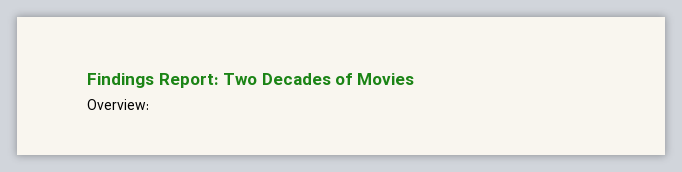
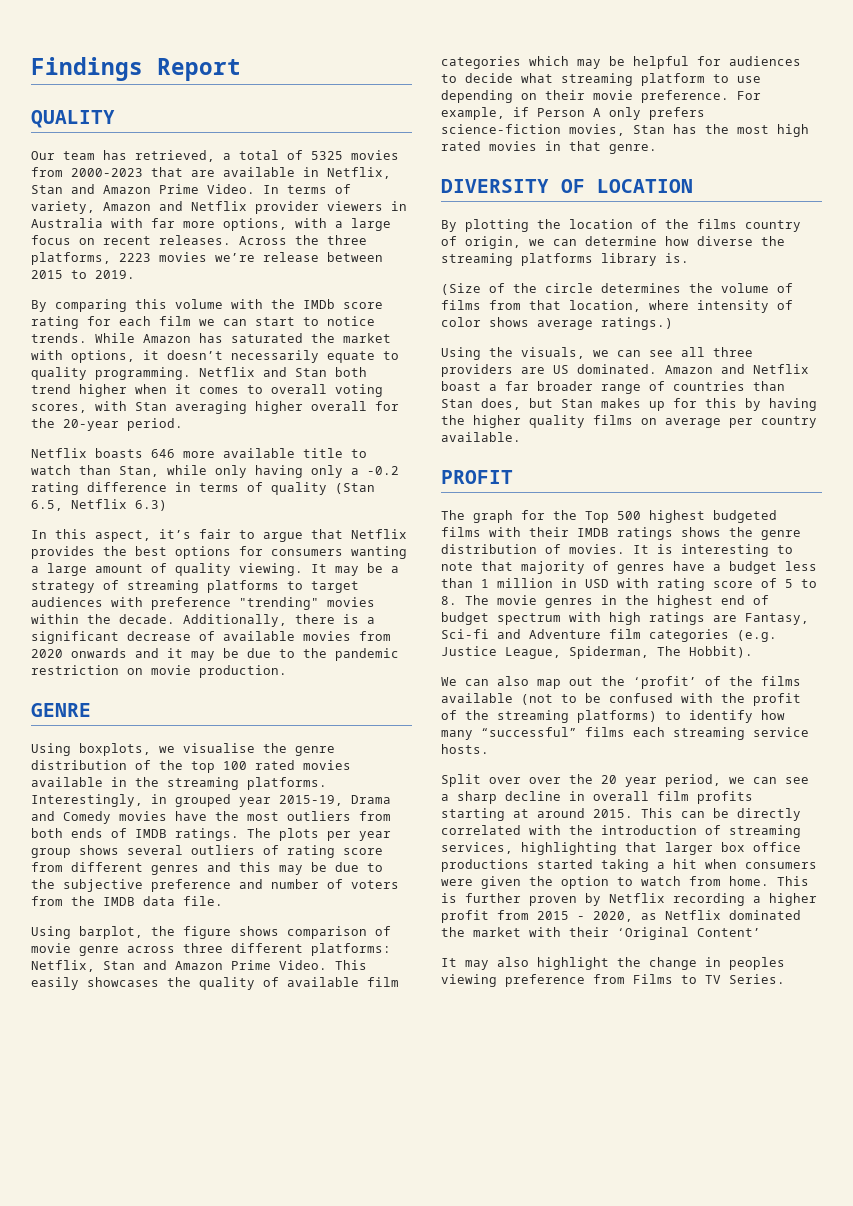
[158,73,414,88] [87,99,149,110] Report: Two Decades of Movies // Overview: -> [157,58,241,81] [31,110,115,128] [31,150,399,162] [31,167,391,179] [31,184,351,194] [31,201,407,214] [31,218,391,231] [31,235,367,245] [31,252,383,265] [31,270,135,279] [31,299,383,312] [31,316,375,329] [31,333,391,343] [31,350,399,363] [31,367,367,380] [31,384,383,397] [31,401,399,414] [31,418,183,431] [31,448,367,458] [31,465,399,478] [31,482,375,495] [31,499,167,511] [31,529,407,542] [31,546,407,559] [31,563,399,576] [31,580,359,593] [31,597,375,610] [31,614,375,627] [31,631,391,644] [31,648,399,661] [31,665,287,678] [31,703,91,717] [31,743,335,756] [31,760,351,773] [31,777,327,790] [31,794,391,807] [31,811,391,824] [31,828,391,841] [31,845,383,858] [31,862,383,875] [31,879,399,892] [31,896,223,906] [31,926,391,939] [31,943,391,956] [31,960,367,972] [31,977,399,990] [441,56,801,69] [441,73,761,86] [441,90,761,103] [441,107,705,120] [441,124,809,137] [441,141,657,154] [441,179,693,193] [441,219,801,232] [441,236,785,249] [441,253,689,266] [441,283,793,295] [441,300,793,313] [441,317,673,330] [441,347,753,360] [441,364,809,377] [441,381,785,394] [441,398,817,411] [441,415,817,428] [441,432,521,442] [441,470,513,484] [441,510,777,523] [441,527,801,540] [441,544,793,557] [441,561,817,574] [441,578,817,591] [441,595,769,608] [441,612,809,625] [441,629,777,642] [441,646,753,659] [441,676,801,689] [441,693,801,706] [441,710,785,723] [441,727,809,740] [441,744,489,754] [441,774,809,787] [441,791,753,804] [441,808,801,821] [441,825,801,838] [441,842,801,855] [441,859,817,872] [441,876,809,889] [441,893,817,906] [441,910,801,923] [441,927,761,940] [441,957,785,970] [441,974,785,987] Report // QUALITY // Our team has retrieved, a total of 5325 movies from 2000-2023 that are available in Netflix, Stan and Amazon Prime Video. In terms of variety, Amazon and Netflix provider viewers in Australia with far more options, with a large focus on recent releases. Across the three platforms, 2223 movies we’re release between 2015 to 2019. // By comparing this volume with the IMDb score rating for each film we can start to notice trends. While Amazon has saturated the market with options, it doesn’t necessarily equate to quality programming. Netflix and Stan both trend higher when it comes to overall voting scores, with Stan averaging higher overall for the 20-year period. // Netflix boasts 646 more available title to watch than Stan, while only having only a -0.2 rating difference in terms of quality (Stan 6.5, Netflix 6.3) // In this aspect, it’s fair to argue that Netflix provides the best options for consumers wanting a large amount of quality viewing. It may be a strategy of streaming platforms to target audiences with preference "trending" movies within the decade. Additionally, there is a significant decrease of available movies from 2020 onwards and it may be due to the pandemic restriction on movie production. // GENRE // Using boxplots, we visualise the genre distribution of the top 100 rated movies available in the streaming platforms. Interestingly, in grouped year 2015-19, Drama and Comedy movies have the most outliers from both ends of IMDB ratings. The plots per year group shows several outliers of rating score from different genres and this may be due to the subjective preference and number of voters from the IMDB data file. // Using barplot, the figure shows comparison of movie genre across three different platforms: Netflix, Stan and Amazon Prime Video. This easily showcases the quality of available film categories which may be helpful for audiences to decide what streaming platform to use depending on their movie preference. For example, if Person A only prefers science-fiction movies, Stan has the most high rated movies in that genre. // DIVERSITY OF LOCATION // By plotting the location of the films country of origin, we can determine how diverse the streaming platforms library is. // (Size of the circle determines the volume of films from that location, where intensity of color shows average ratings.) // Using the visuals, we can see all three providers are US dominated. Amazon and Netflix boast a far broader range of countries than Stan does, but Stan makes up for this by having the higher quality films on average per country available. // PROFIT // The graph for the Top 500 highest budgeted films with their IMDB ratings shows the genre distribution of movies. It is interesting to note that majority of genres have a budget less than 1 million in USD with rating score of 5 to 8. The movie genres in the highest end of budget spectrum with high ratings are Fantasy, Sci-fi and Adventure film categories (e.g. Justice League, Spiderman, The Hobbit). // We can also map out the ‘profit’ of the films available (not to be confused with the profit of the streaming platforms) to identify how many “successful” films each streaming service hosts. // Split over over the 20 year period, we can see a sharp decline in overall film profits starting at around 2015. This can be directly correlated with the introduction of streaming services, highlighting that larger box office productions started taking a hit when consumers were given the option to watch from home. This is further proven by Netflix recording a higher profit from 2015 - 2020, as Netflix dominated the market with their ‘Original Content’ // It may also highlight the change in peoples viewing preference from Films to TV Series.

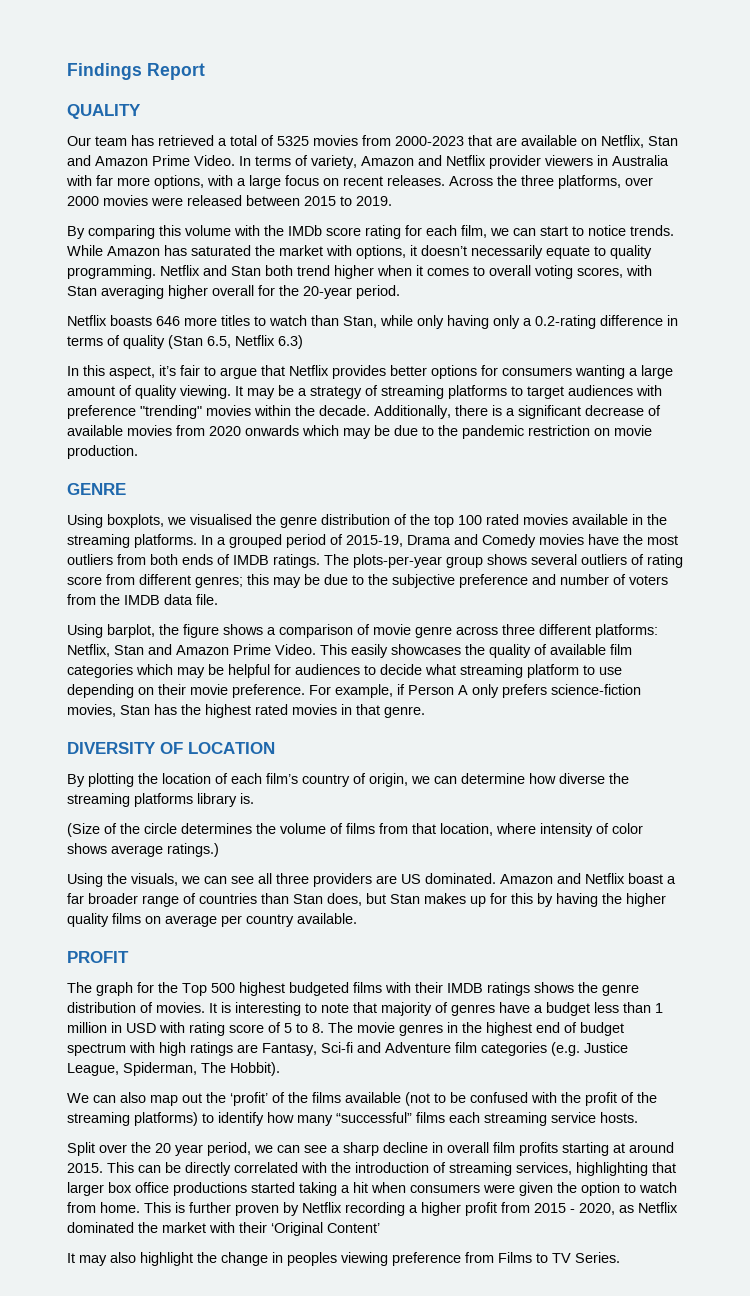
[135,150,215,162] retrieved, -> [158,135,214,146] retrieved
[303,167,319,177] in -> [581,138,597,146] on
[119,252,319,262] 2223 movies we’re release -> [625,177,653,186] [67,195,242,206] over 2000 movies were released
[159,316,191,326] film -> [461,225,487,238] film,
[223,448,343,458] available title -> [221,315,250,326] titles
[367,466,399,475] [31,482,79,495] -0.2 rating -> [535,315,596,329] 0.2-rating
[103,546,167,556] the best -> [390,365,427,376] better
[135,648,183,658] and it -> [302,425,339,436] which
[183,743,255,753] visualise -> [190,514,252,525] visualised
[31,794,271,807] Interestingly, in grouped year -> [201,534,343,548] In a grouped period of
[279,828,391,841] plots per year -> [353,554,442,568] plots-per-year
[151,862,231,875] genres and -> [195,576,243,588] genres;
(279, 931) none -> [267,627,276,635] a
[737,124,809,137] most high -> [205,704,251,718] highest
[665,219,737,229] the films -> [231,773,298,784] each film’s
[529,777,561,784] over -> (127, 1148) none

